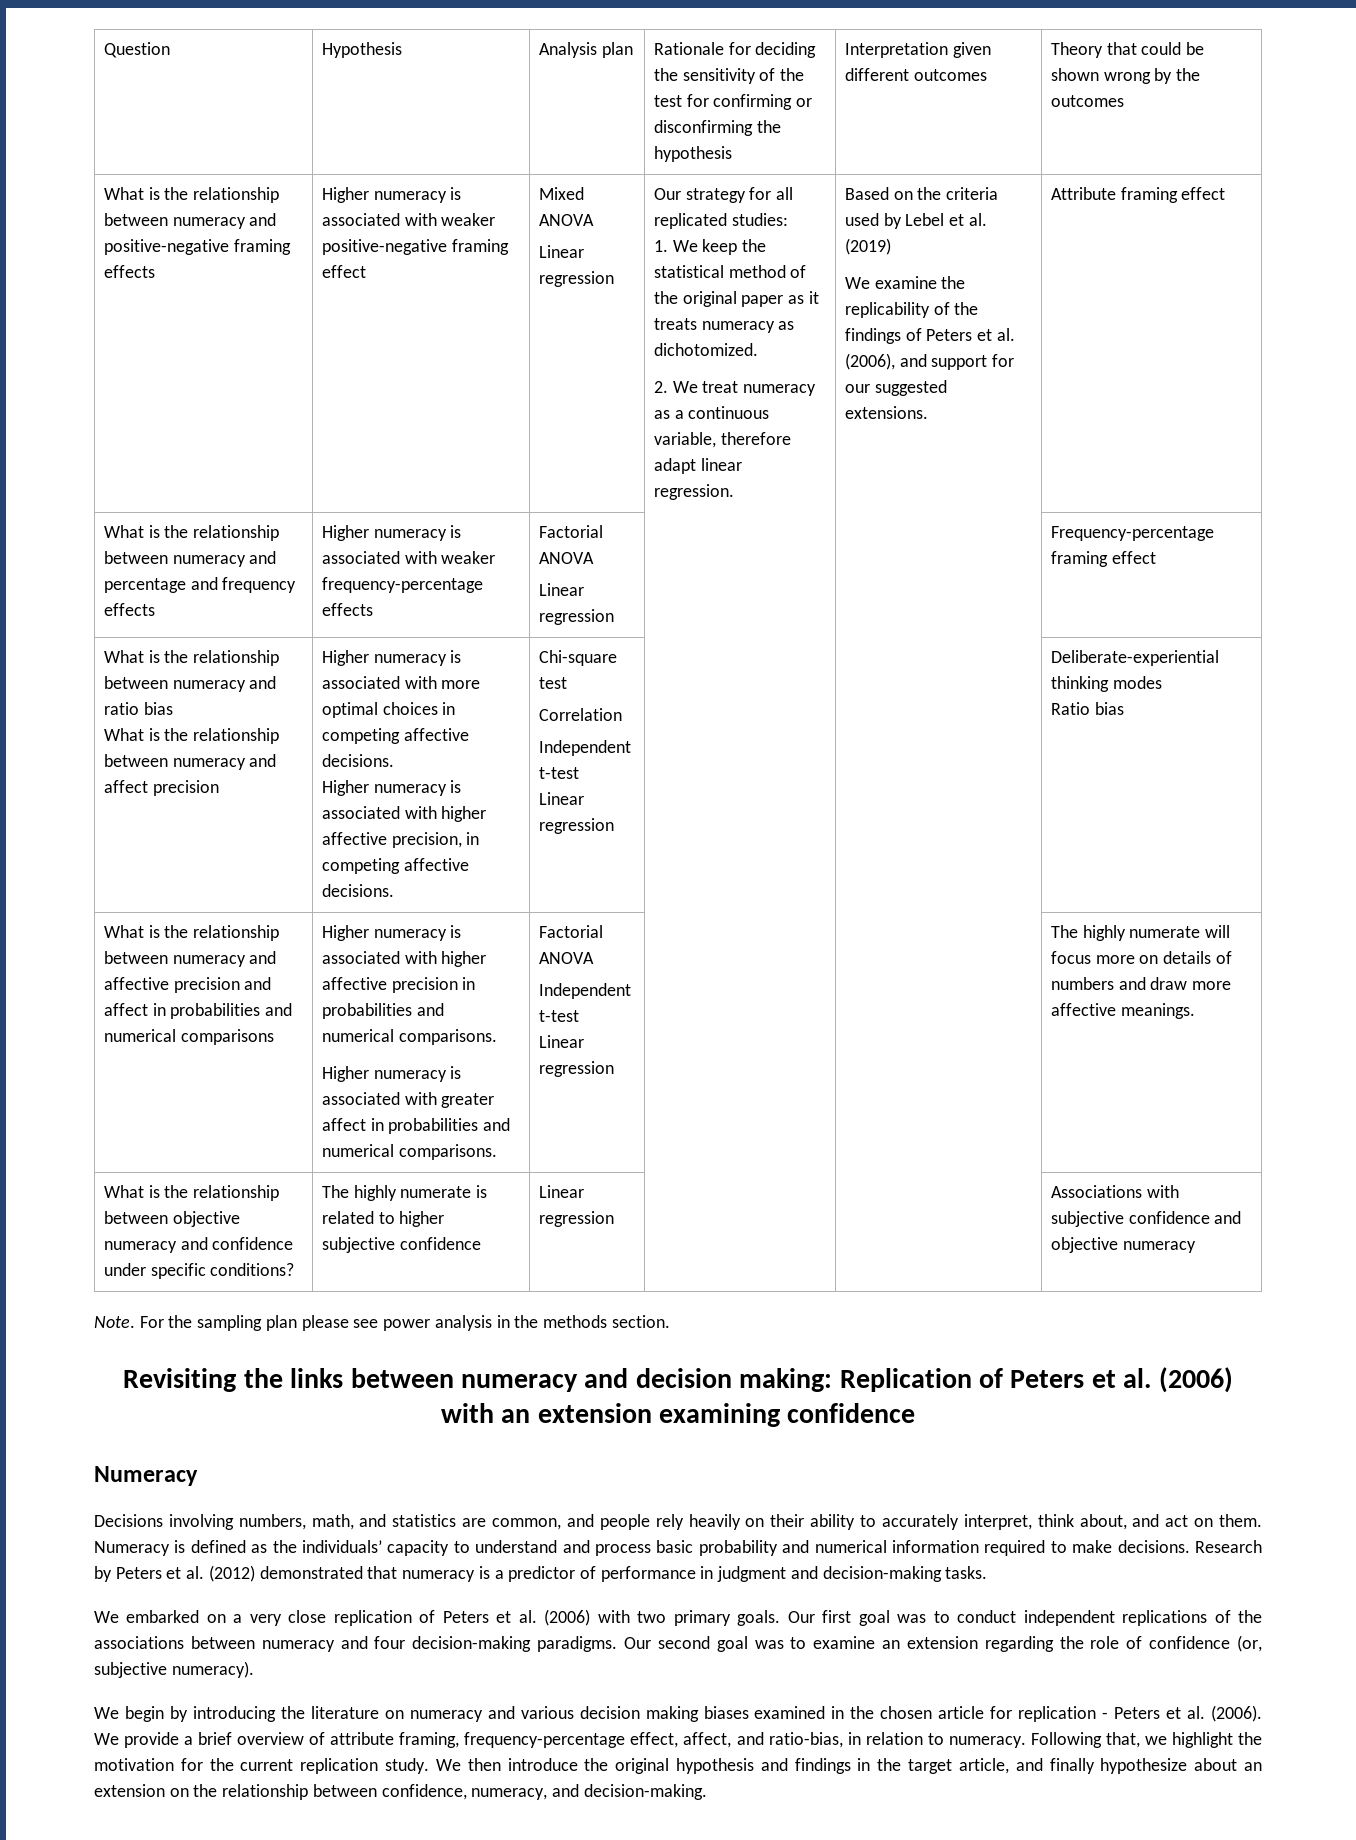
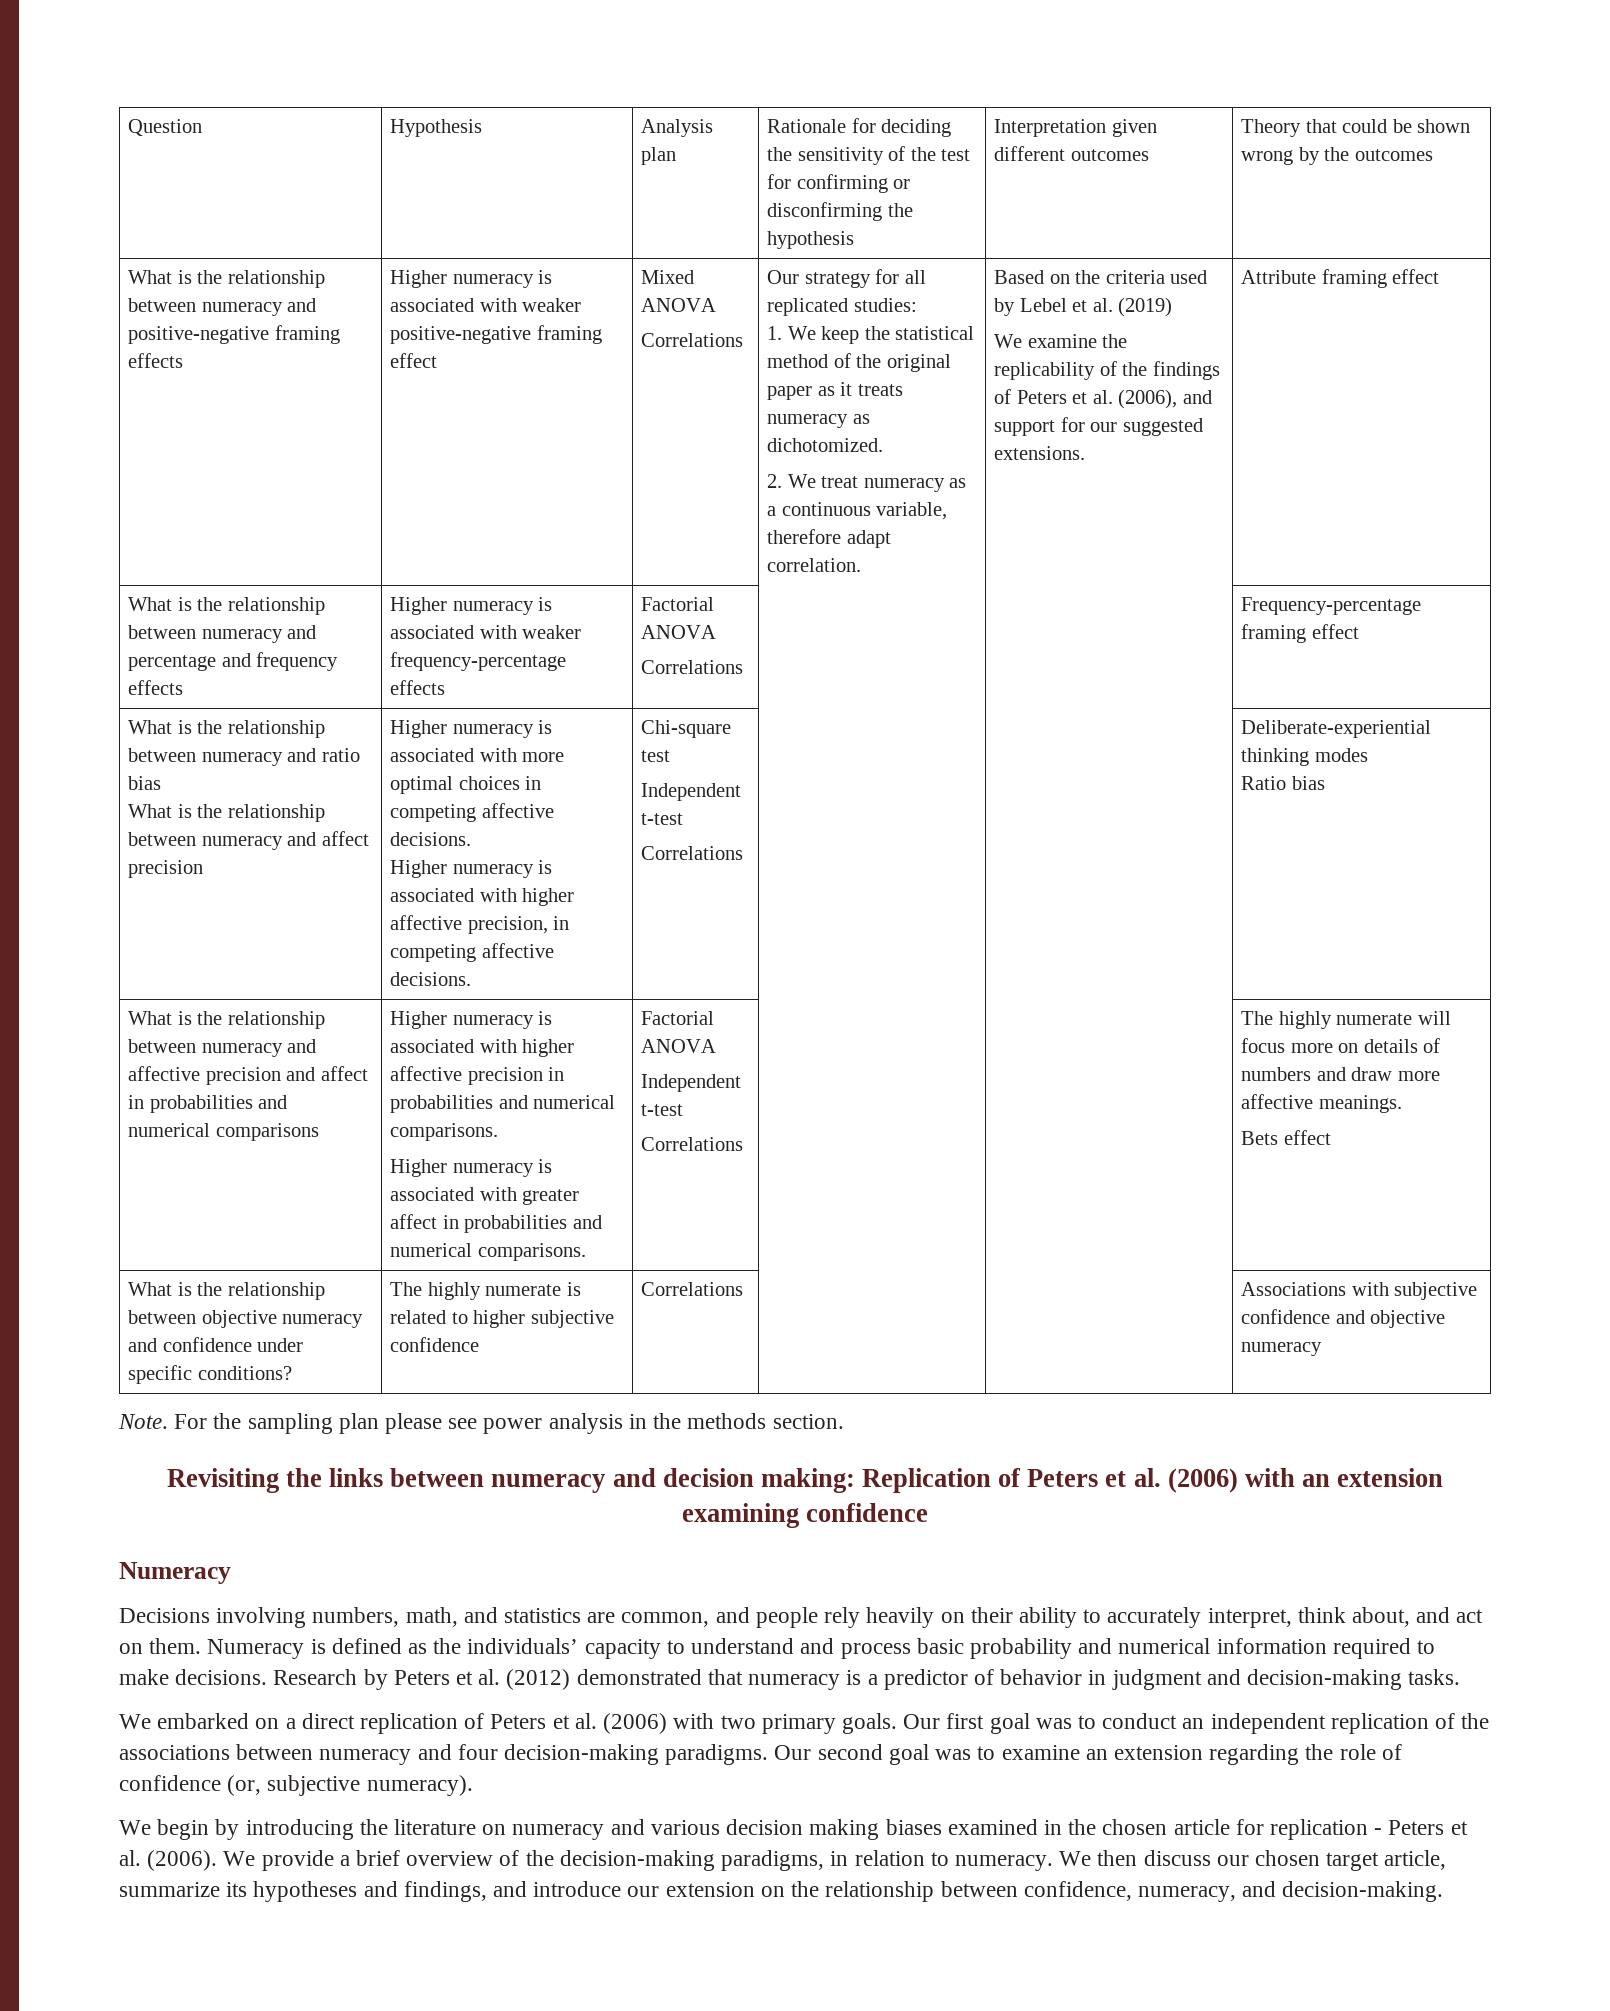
[538,245,584,258] [538,271,614,287] Linear regression -> [641,333,744,347] Correlations
[700,458,742,471] [653,484,734,500] linear regression. -> [767,558,862,572] correlation.
[538,583,584,596] [538,609,614,625] Linear regression -> [641,660,744,674] Correlations
[538,708,622,721] [538,740,631,756] [538,767,579,779] [538,792,584,805] [538,818,614,834] // Correlation // Independent t-test // Linear regression -> [641,783,742,801] [641,813,684,825] [641,846,744,860] // Independent t-test // Correlations
[538,1035,584,1048] [538,1061,614,1077] Linear regression -> [641,1137,744,1151] Correlations
(1195, 1011) none -> [1241,1130,1331,1145] // Bets effect
[538,1185,584,1198] [538,1211,614,1227] Linear regression -> [641,1282,744,1296] Correlations
[600,1566,696,1582] performance -> [1000,1669,1083,1685] behavior
[249,1610,327,1626] very close -> [301,1713,355,1729] direct
[1023,1610,1208,1626] independent replications -> [1182,1713,1429,1734] an independent replication
[330,1732,1262,1748] [94,1758,1263,1774] attribute framing, frequency-percentage effect, affect, and ratio-bias, in relation to numeracy. Following that, we highlight the motivation for the current replication study. We then introduce the original hypothesis and findings in the target article, and finally hypothesize about an -> [525,1850,1447,1871] [119,1881,660,1902] the decision-making paradigms, in relation to numeracy. We then discuss our chosen target article, summarize its hypotheses and findings, and introduce our

